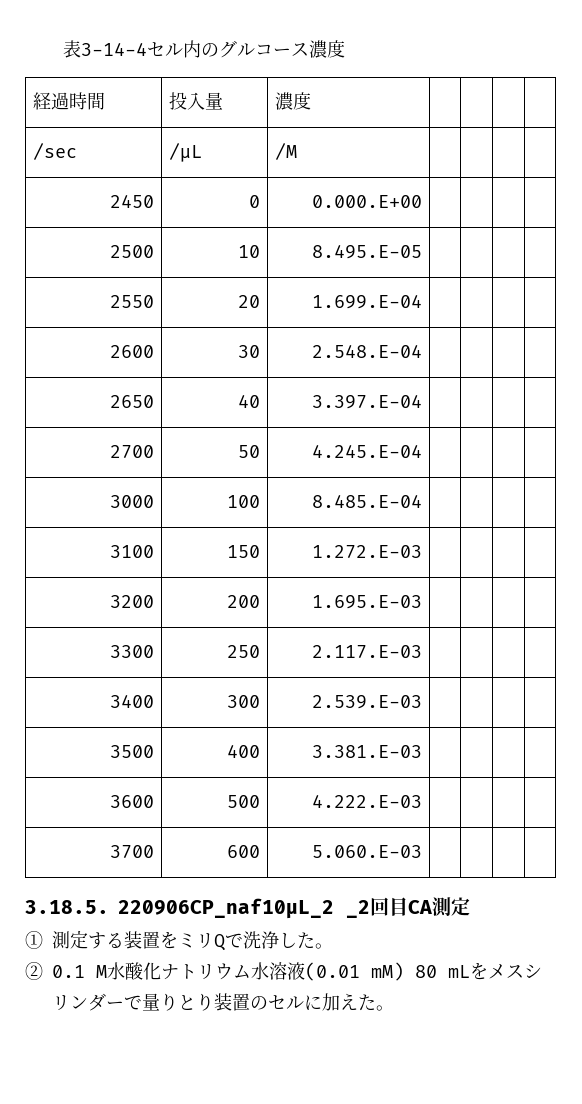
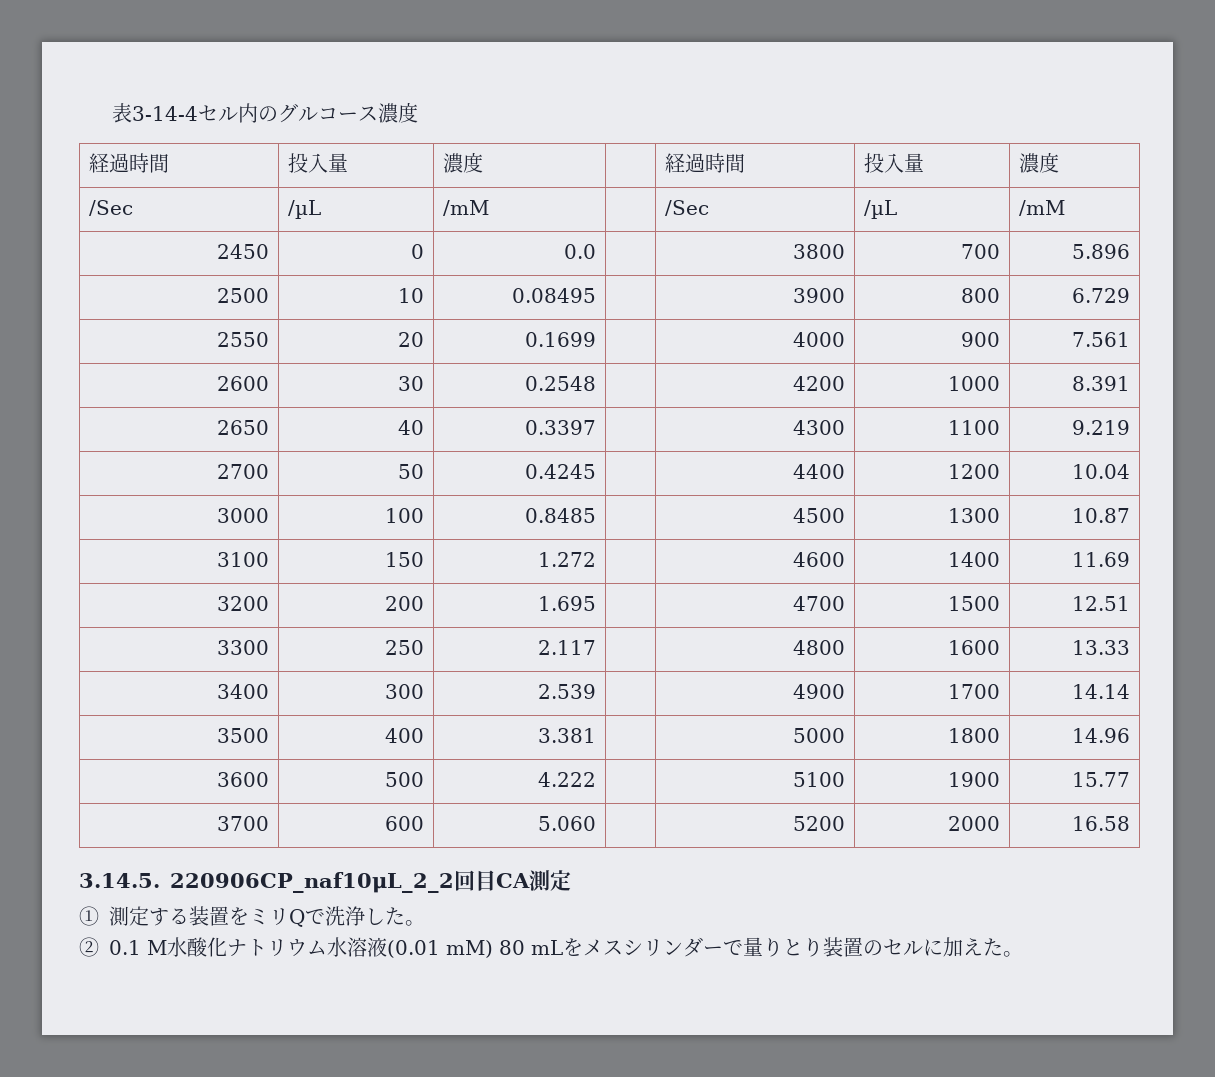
[33,143,78,160] [169,143,203,162] [275,143,298,160] [109,195,154,208] [248,195,260,208] [311,195,422,208] [109,245,154,258] [237,245,260,258] [311,245,422,259] [109,295,154,308] [237,295,260,308] [311,295,422,309] [109,345,154,358] [237,345,260,358] [311,345,422,358] [109,395,154,408] [237,395,260,408] [311,395,422,409] [109,445,154,458] [237,445,260,458] [311,445,422,458] [109,495,154,508] [226,495,260,508] [311,495,422,508] [109,545,154,558] [226,545,260,558] [311,545,422,558] [109,595,154,608] [226,595,260,608] [311,595,422,609] [109,645,154,658] [226,645,260,658] [311,645,422,658] [109,695,154,708] [226,695,260,708] [311,695,422,709] [109,745,154,758] [226,745,260,758] [311,745,422,758] [109,795,154,808] [226,795,260,808] [311,795,422,808] [109,845,154,858] [226,845,260,858] [311,845,422,858] [25,898,370,919] | | // /sec | /µL | /M | | | | // 2450 | 0 | 0.000.E+00 | | | | // 2500 | 10 | 8.495.E-05 | | | | // 2550 | 20 | 1.699.E-04 | | | | // 2600 | 30 | 2.548.E-04 | | | | // 2650 | 40 | 3.397.E-04 | | | | // 2700 | 50 | 4.245.E-04 | | | | // 3000 | 100 | 8.485.E-04 | | | | // 3100 | 150 | 1.272.E-03 | | | | // 3200 | 200 | 1.695.E-03 | | | | // 3300 | 250 | 2.117.E-03 | | | | // 3400 | 300 | 2.539.E-03 | | | | // 3500 | 400 | 3.381.E-03 | | | | // 3600 | 500 | 4.222.E-03 | | | | // 3700 | 600 | 5.060.E-03 | | | | // 3.18.5. 220906CP_naf10μL_2 _2 -> [665,153,746,173] [864,153,925,173] [1019,152,1060,173] [89,200,134,216] [288,200,322,219] [443,200,490,216] [665,200,710,216] [864,200,898,219] [1019,200,1066,216] [216,244,269,259] [410,244,424,259] [563,244,596,259] [792,244,845,259] [960,244,1000,259] [1071,244,1130,259] [216,288,269,303] [397,288,424,303] [511,288,596,303] [792,288,845,303] [960,288,1000,303] [1071,288,1130,303] [216,332,269,347] [397,332,424,347] [524,332,596,347] [792,332,845,347] [960,332,1000,347] [1071,332,1130,347] [216,376,269,391] [397,376,424,391] [524,376,596,391] [792,376,845,391] [947,376,1000,391] [1071,376,1130,391] [216,420,269,435] [397,420,424,435] [524,420,596,435] [792,420,845,435] [947,420,1000,435] [1071,420,1130,435] [216,464,269,479] [397,464,424,479] [524,464,596,479] [792,464,845,479] [947,464,1000,479] [1071,464,1130,479] [216,508,269,523] [384,508,424,523] [524,508,596,523] [792,508,845,523] [947,508,1000,523] [1071,508,1130,523] [216,552,269,567] [384,552,424,567] [537,552,596,567] [792,552,845,567] [947,552,1000,567] [1071,552,1130,567] [216,596,269,611] [384,596,424,611] [537,596,596,611] [792,596,845,611] [947,596,1000,611] [1071,596,1130,611] [216,640,269,655] [384,640,424,655] [537,640,596,655] [792,640,845,655] [947,640,1000,655] [1071,640,1130,655] [216,684,269,699] [384,684,424,699] [537,684,596,699] [792,684,845,699] [947,684,1000,699] [1071,684,1130,699] [216,728,269,743] [384,728,424,743] [537,728,596,743] [792,728,845,743] [947,728,1000,743] [1071,728,1130,743] [216,772,269,787] [384,772,424,787] [537,772,596,787] [792,772,845,787] [947,772,1000,787] [1071,772,1130,787] [216,816,269,831] [384,816,424,831] [537,816,596,831] [792,816,845,831] [947,816,1000,831] [1071,816,1130,831] [79,872,454,893] 経過時間 | 投入量 | 濃度 // /Sec | /µL | /mM | | /Sec | /µL | /mM // 2450 | 0 | 0.0 | | 3800 | 700 | 5.896 // 2500 | 10 | 0.08495 | | 3900 | 800 | 6.729 // 2550 | 20 | 0.1699 | | 4000 | 900 | 7.561 // 2600 | 30 | 0.2548 | | 4200 | 1000 | 8.391 // 2650 | 40 | 0.3397 | | 4300 | 1100 | 9.219 // 2700 | 50 | 0.4245 | | 4400 | 1200 | 10.04 // 3000 | 100 | 0.8485 | | 4500 | 1300 | 10.87 // 3100 | 150 | 1.272 | | 4600 | 1400 | 11.69 // 3200 | 200 | 1.695 | | 4700 | 1500 | 12.51 // 3300 | 250 | 2.117 | | 4800 | 1600 | 13.33 // 3400 | 300 | 2.539 | | 4900 | 1700 | 14.14 // 3500 | 400 | 3.381 | | 5000 | 1800 | 14.96 // 3600 | 500 | 4.222 | | 5100 | 1900 | 15.77 // 3700 | 600 | 5.060 | | 5200 | 2000 | 16.58 // 3.14.5. 220906CP_naf10μL_2_2

